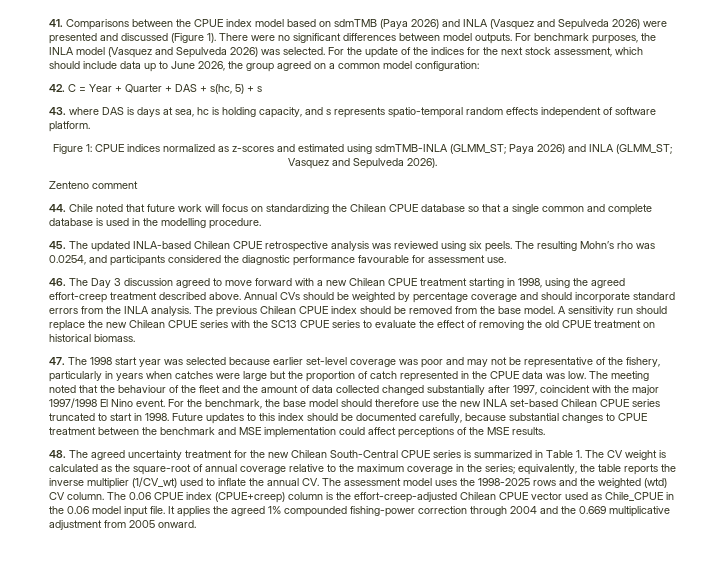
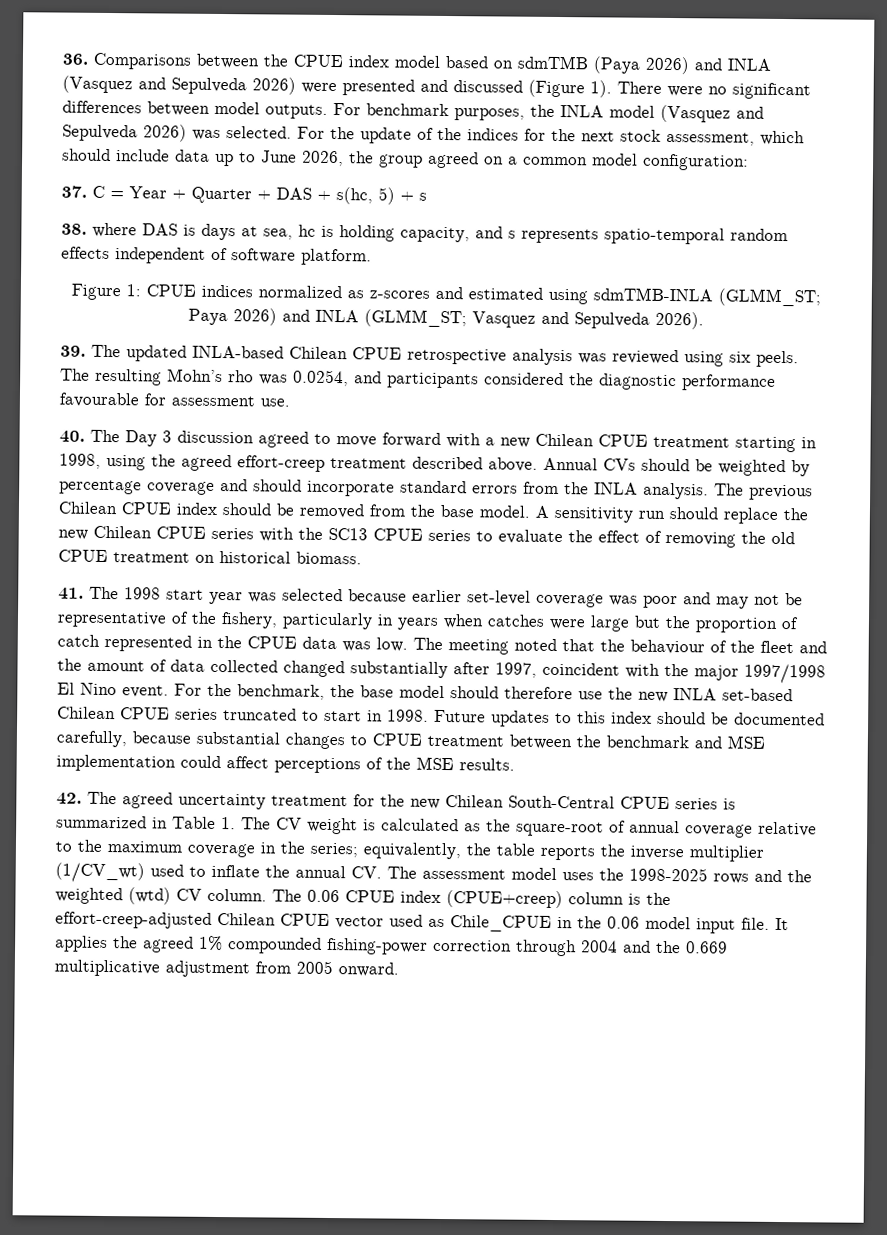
[49,19,63,27] 41. -> [62,53,89,65] 36.
[49,84,65,92] 42. -> [61,185,87,198] 37.
[49,107,66,115] 43. -> [61,223,87,235] 38.
[49,181,138,189] [49,204,652,215] [49,218,261,229] [49,241,66,249] Zenteno comment // 44. Chile noted that future work will focus on standardizing the Chilean CPUE database so that a single common and complete database is used in the modelling procedure. // 45. -> [60,345,86,357] 39.
[49,278,66,286] 46. -> [59,430,85,443] 40.
[49,357,65,365] 47. -> [58,587,84,600] 41.
[49,450,66,458] 48. -> [56,792,82,805] 42.

